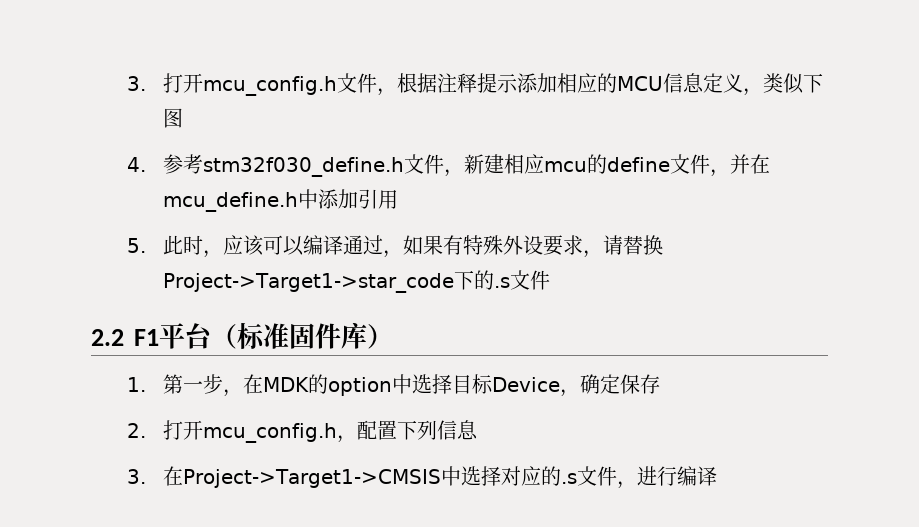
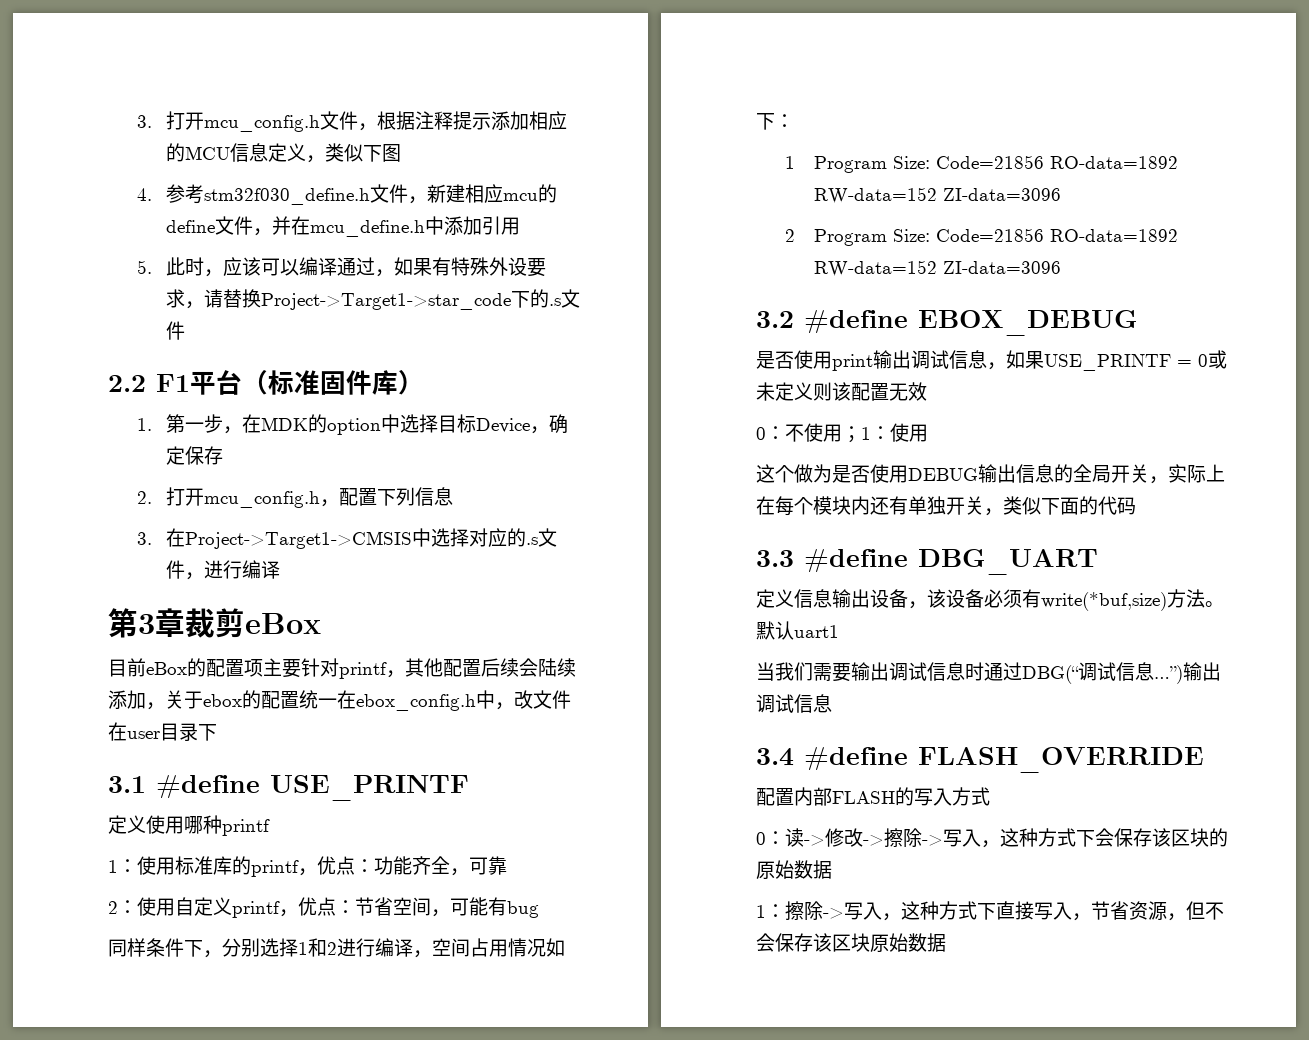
(717, 476) none -> [108,608,321,638] [108,658,576,679] [108,690,571,711] [108,722,217,741] [108,775,469,801] [108,815,270,836] [108,856,507,877] [108,897,539,918] [108,938,565,958] [756,113,794,130] [784,155,1178,173] [813,187,1061,204] [784,228,1178,246] [813,260,1061,277] [756,310,1138,336] [756,350,1227,371] [756,382,927,401] [756,423,928,443] [756,464,1225,484] [756,496,1136,516] [756,549,1098,575] [756,589,1224,611] [756,621,839,640] [756,662,1221,684] [756,694,832,713] [756,747,1204,773] [756,787,990,806] [756,828,1228,848] [756,860,832,879] [756,901,1224,921] [756,933,946,952] // 第3章裁剪eBox // 目前eBox的配置项主要针对printf，其他配置后续会陆续添加，关于ebox的配置统一在ebox_config.h中，改文件在user目录下 // 3.1 #define USE_PRINTF // 定义使用哪种printf // 1：使用标准库的printf，优点：功能齐全，可靠 // 2：使用自定义printf，优点：节省空间，可能有bug // 同样条件下，分别选择1和2进行编译，空间占用情况如下： // 1 Program Size: Code=21856 RO-data=1892 RW-data=152 ZI-data=3096 // 2 Program Size: Code=21856 RO-data=1892 RW-data=152 ZI-data=3096 // 3.2 #define EBOX_DEBUG // 是否使用print输出调试信息，如果USE_PRINTF = 0或未定义则该配置无效 // 0：不使用；1：使用 // 这个做为是否使用DEBUG输出信息的全局开关，实际上在每个模块内还有单独开关，类似下面的代码 // 3.3 #define DBG_UART // 定义信息输出设备，该设备必须有write(*buf,size)方法。默认uart1 // 当我们需要输出调试信息时通过DBG(“调试信息…”)输出调试信息 // 3.4 #define FLASH_OVERRIDE // 配置内部FLASH的写入方式 // 0：读->修改->擦除->写入，这种方式下会保存该区块的原始数据 // 1：擦除->写入，这种方式下直接写入，节省资源，但不会保存该区块原始数据

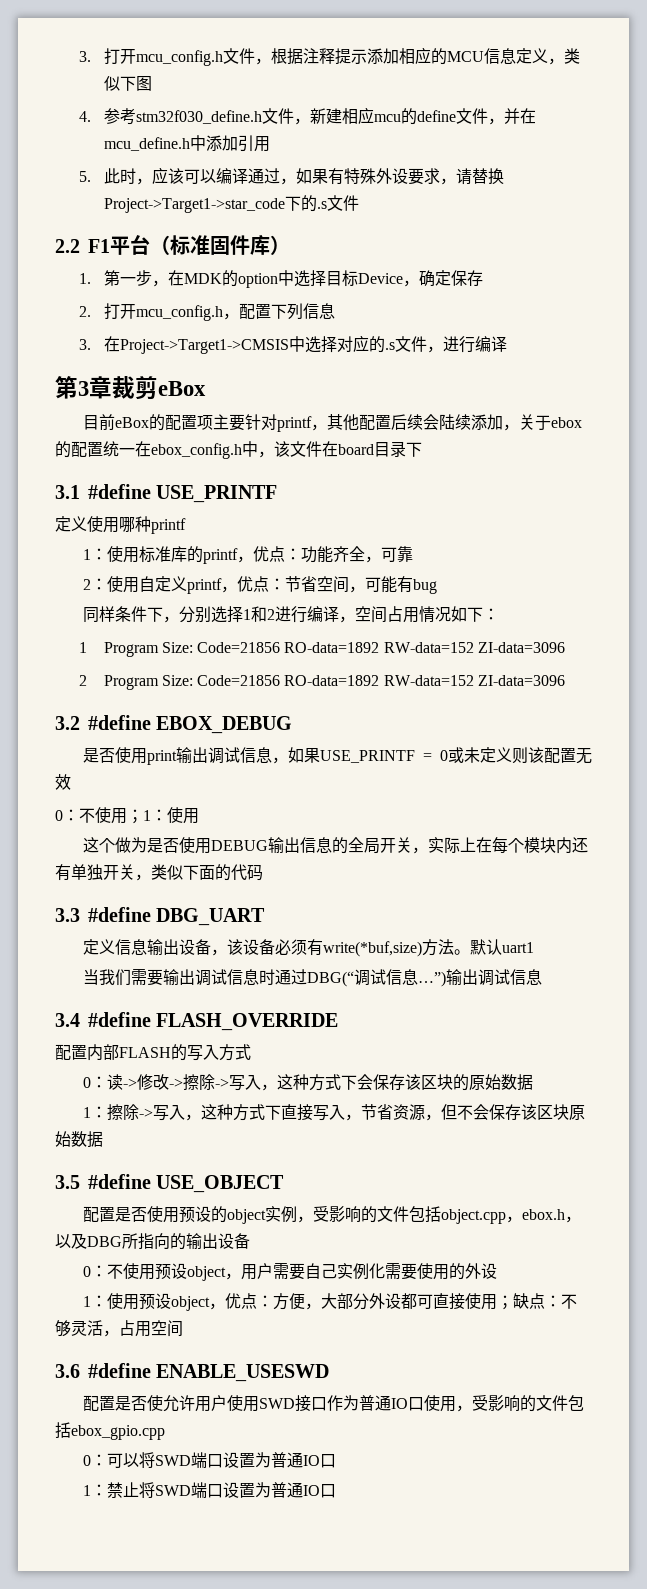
[514,690,571,709] [108,722,160,741] 改文件在user -> [274,441,374,457] 该文件在board
(946, 942) none -> [55,1174,285,1193] [83,1206,582,1224] [55,1233,250,1250] [83,1263,498,1281] [83,1293,578,1311] [55,1320,183,1337] [55,1363,330,1382] [83,1395,585,1412] [55,1422,165,1440] [83,1452,337,1468] [83,1482,337,1498] // 3.5 #define USE_OBJECT // 配置是否使用预设的object实例，受影响的文件包括object.cpp，ebox.h，以及DBG所指向的输出设备 // 0：不使用预设object，用户需要自己实例化需要使用的外设 // 1：使用预设object，优点：方便，大部分外设都可直接使用；缺点：不够灵活，占用空间 // 3.6 #define ENABLE_USESWD // 配置是否使允许用户使用SWD接口作为普通IO口使用，受影响的文件包括ebox_gpio.cpp // 0：可以将SWD端口设置为普通IO口 // 1：禁止将SWD端口设置为普通IO口

